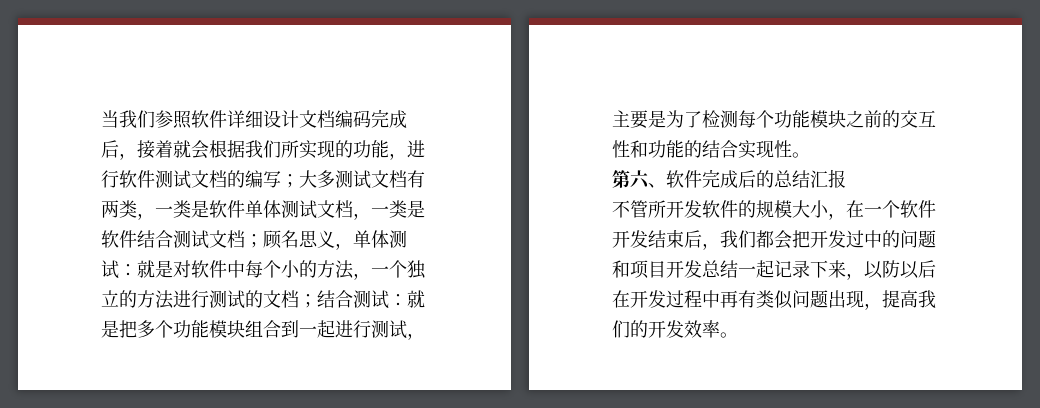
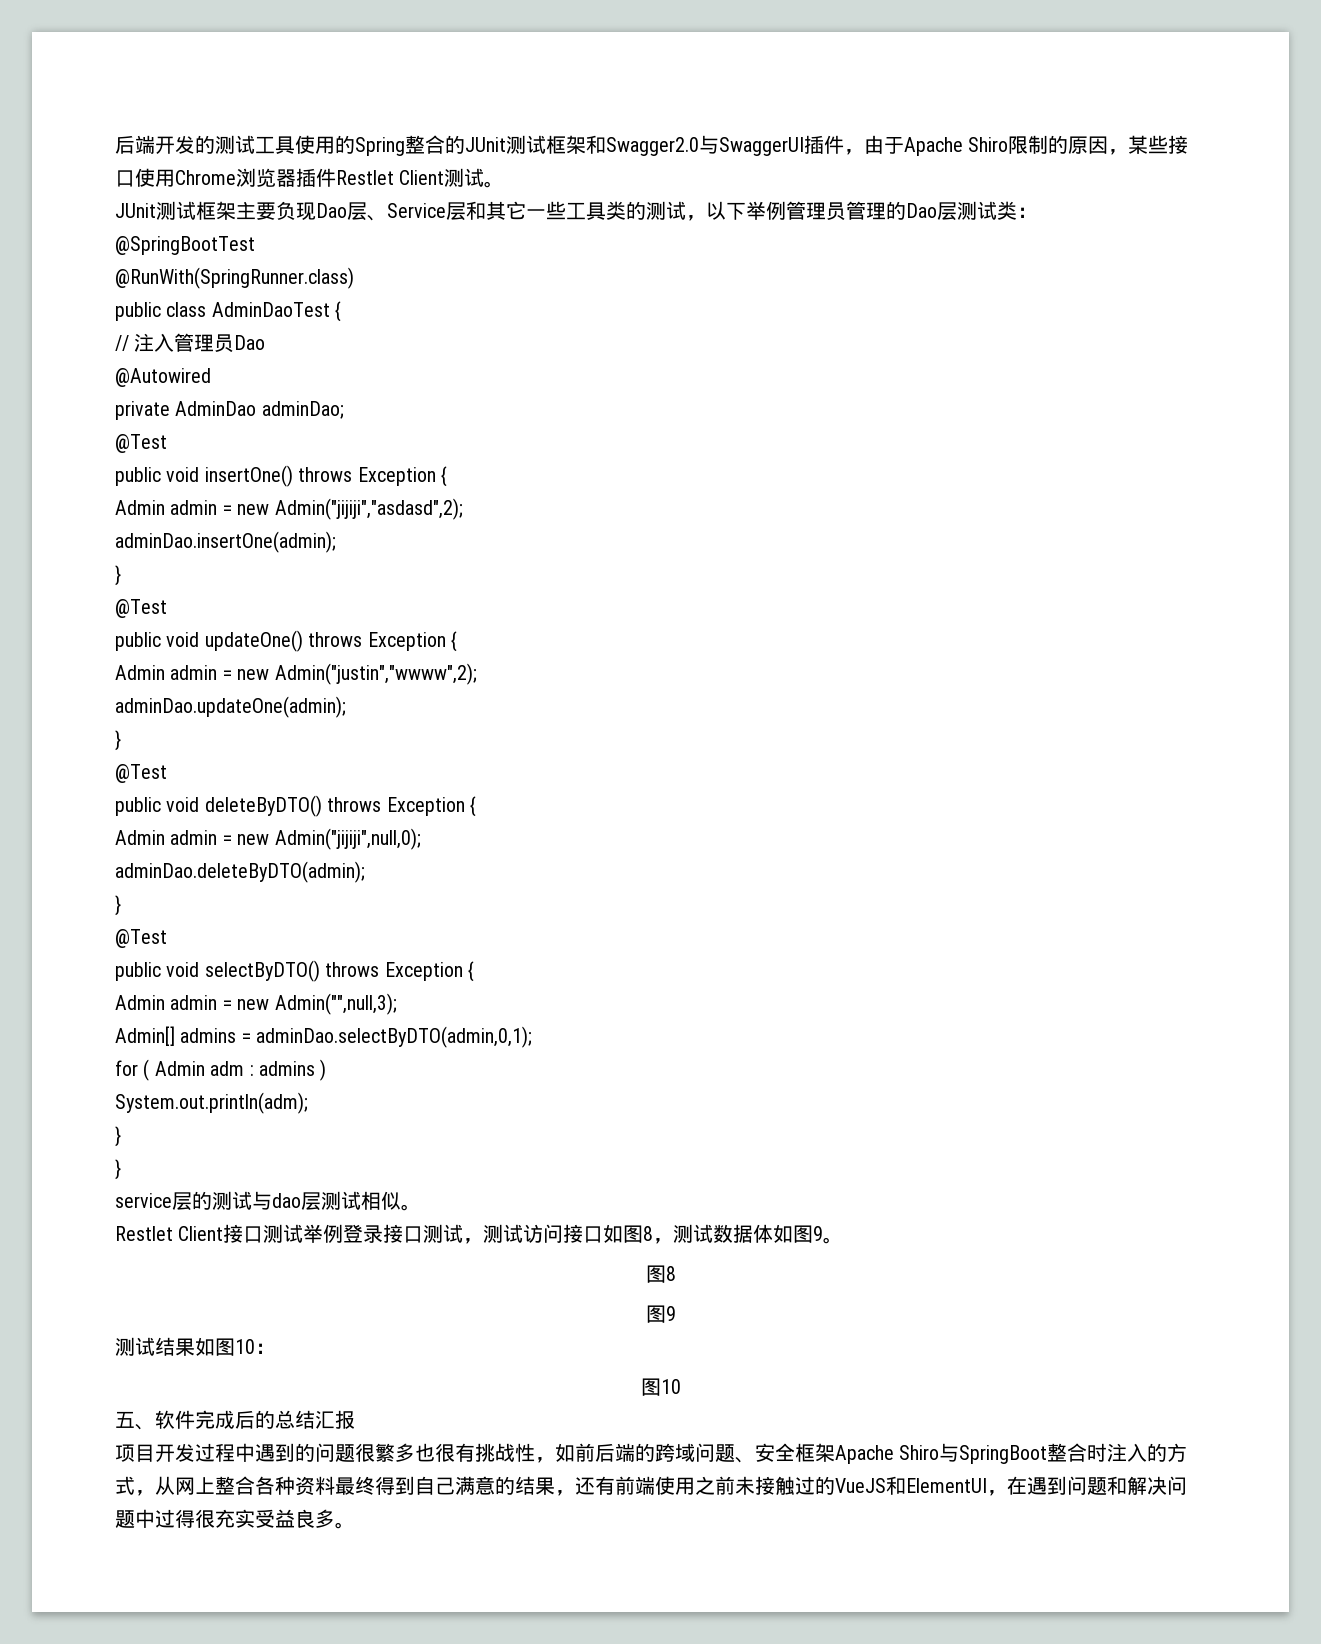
[101,109,407,129] [101,140,425,160] [101,170,425,189] [101,200,425,220] [101,230,407,250] [101,260,426,280] [101,290,425,309] [101,320,425,340] [612,110,936,129] [612,140,810,159] [612,170,650,189] 当我们参照软件详细设计文档编码完成后，接着就会根据我们所实现的功能，进行软件测试文档的编写；大多测试文档有两类，一类是软件单体测试文档，一类是软件结合测试文档；顾名思义，单体测试：就是对软件中每个小的方法，一个独立的方法进行测试的文档；结合测试：就是把多个功能模块组合到一起进行测试，主要是为了检测每个功能模块之前的交互性和功能的结合实现性。 // 第六 -> [115,135,1189,156] [115,168,505,188] [115,201,1037,221] [115,236,255,255] [115,267,354,289] [115,301,342,322] [115,333,266,353] [115,368,211,387] [115,401,344,420] [115,434,167,453] [115,465,447,487] [115,498,463,520] [115,531,336,553] [115,565,121,586] [115,599,167,618] [115,630,457,652] [115,663,477,685] [115,696,346,718] [115,730,121,751] [115,764,167,783] [115,795,476,817] [115,828,421,850] [115,861,365,883] [115,895,121,916] [115,929,167,948] [115,960,474,982] [115,993,397,1015] [115,1026,533,1048] [115,1059,327,1081] [115,1092,308,1114] [115,1126,121,1147] [115,1159,121,1180] [115,1191,421,1211] [115,1224,844,1244] [645,1265,676,1283] [645,1305,676,1323] [115,1337,275,1356] [640,1378,681,1396] [115,1411,135,1428] 后端开发的测试工具使用的Spring整合的JUnit测试框架和Swagger2.0与SwaggerUI插件，由于Apache Shiro限制的原因，某些接口使用Chrome浏览器插件Restlet Client测试。 // JUnit测试框架主要负现Dao层、Service层和其它一些工具类的测试，以下举例管理员管理的Dao层测试类： // @SpringBootTest // @RunWith(SpringRunner.class) // public class AdminDaoTest { // // 注入管理员Dao // @Autowired // private AdminDao adminDao; // @Test // public void insertOne() throws Exception { // Admin admin = new Admin("jijiji","asdasd",2); // adminDao.insertOne(admin); // } // @Test // public void updateOne() throws Exception { // Admin admin = new Admin("justin","wwww",2); // adminDao.updateOne(admin); // } // @Test // public void deleteByDTO() throws Exception { // Admin admin = new Admin("jijiji",null,0); // adminDao.deleteByDTO(admin); // } // @Test // public void selectByDTO() throws Exception { // Admin admin = new Admin("",null,3); // Admin[] admins = adminDao.selectByDTO(admin,0,1); // for ( Admin adm : admins ) // System.out.println(adm); // } // } // service层的测试与dao层测试相似。 // Restlet Client接口测试举例登录接口测试，测试访问接口如图8，测试数据体如图9。 // 图8 // 图9 // 测试结果如图10： // 图10 // 五
[612,200,936,220] [612,230,936,250] [612,260,936,280] [612,290,936,310] [612,320,720,338] 不管所开发软件的规模大小，在一个软件开发结束后，我们都会把开发过中的问题和项目开发总结一起记录下来，以防以后在开发过程中再有类似问题出现，提高我们的开发效率 -> [115,1443,1188,1464] [115,1476,1187,1496] [115,1509,335,1528] 项目开发过程中遇到的问题很繁多也很有挑战性，如前后端的跨域问题、安全框架Apache Shiro与SpringBoot整合时注入的方式，从网上整合各种资料最终得到自己满意的结果，还有前端使用之前未接触过的VueJS和ElementUI，在遇到问题和解决问题中过得很充实受益良多

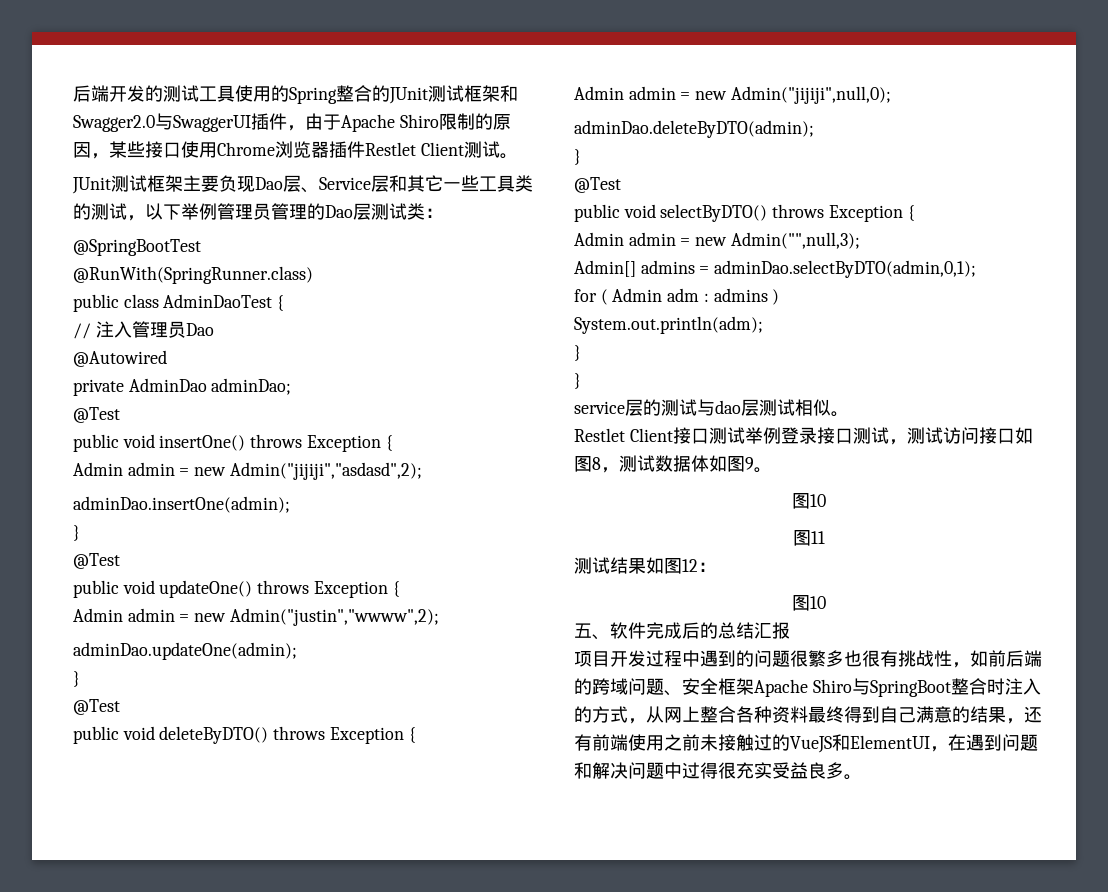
[665,1266,676,1281] [645,1305,676,1323] 8 // 图9 -> [810,494,826,507] [793,530,825,546] 10 // 图11
[235,1339,255,1354] 10 -> [682,559,698,572] 12

